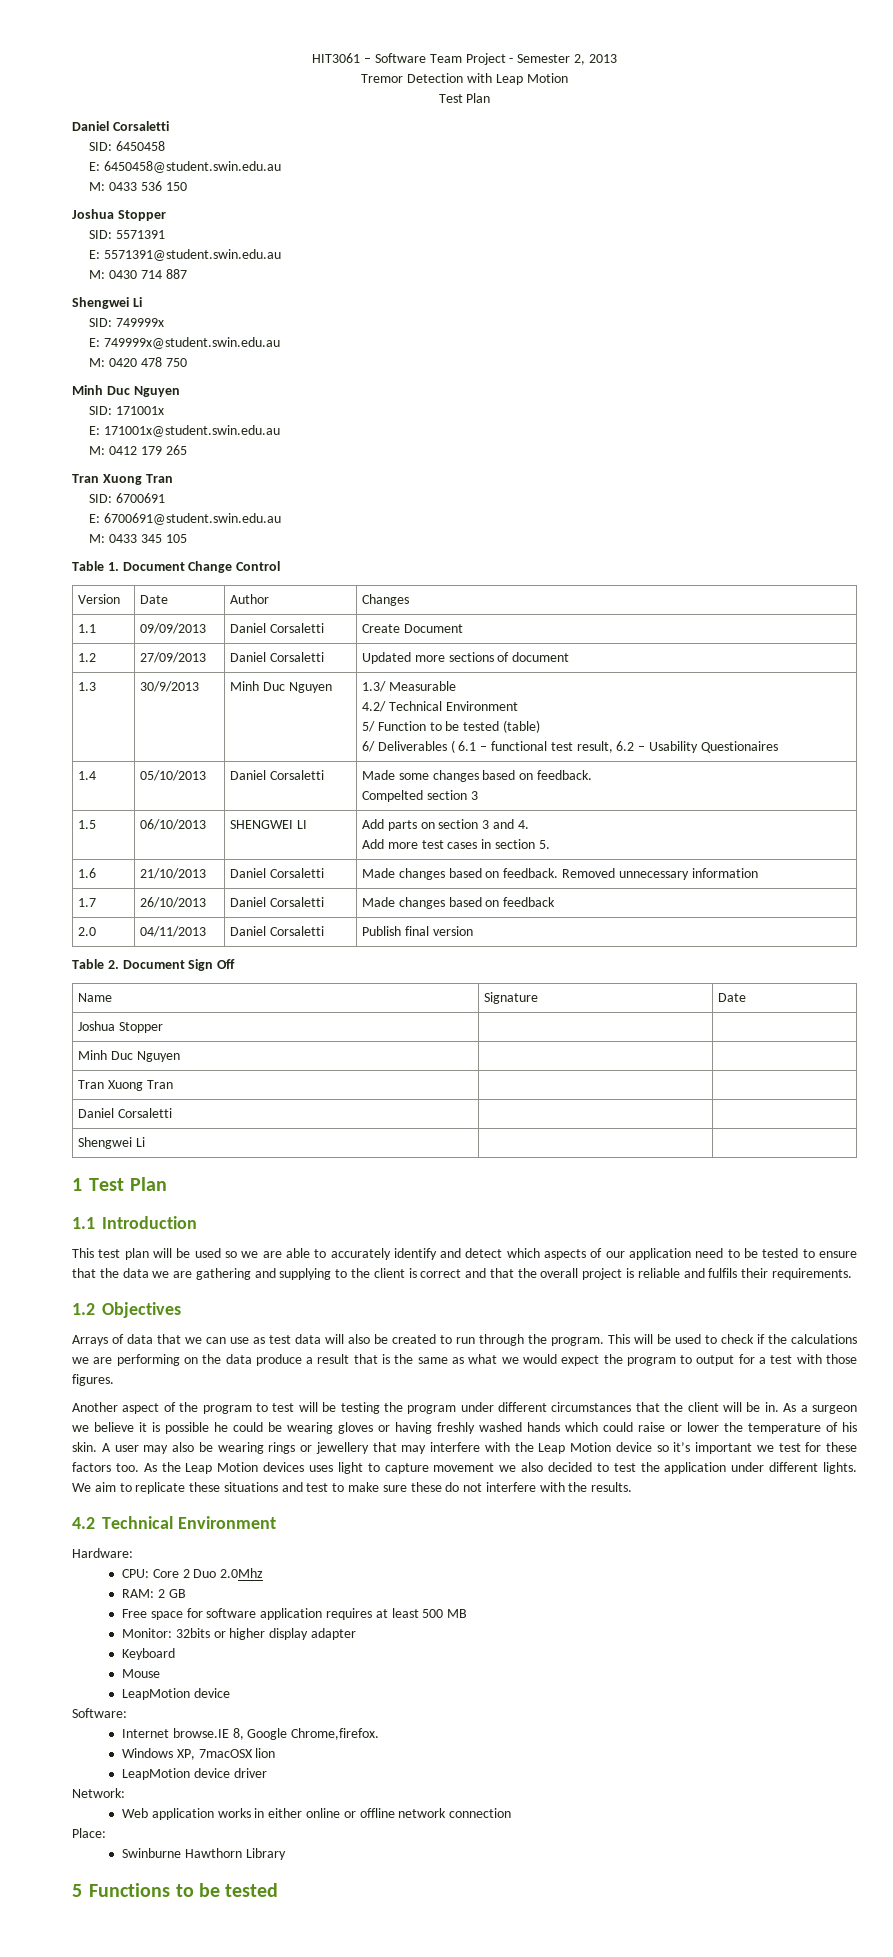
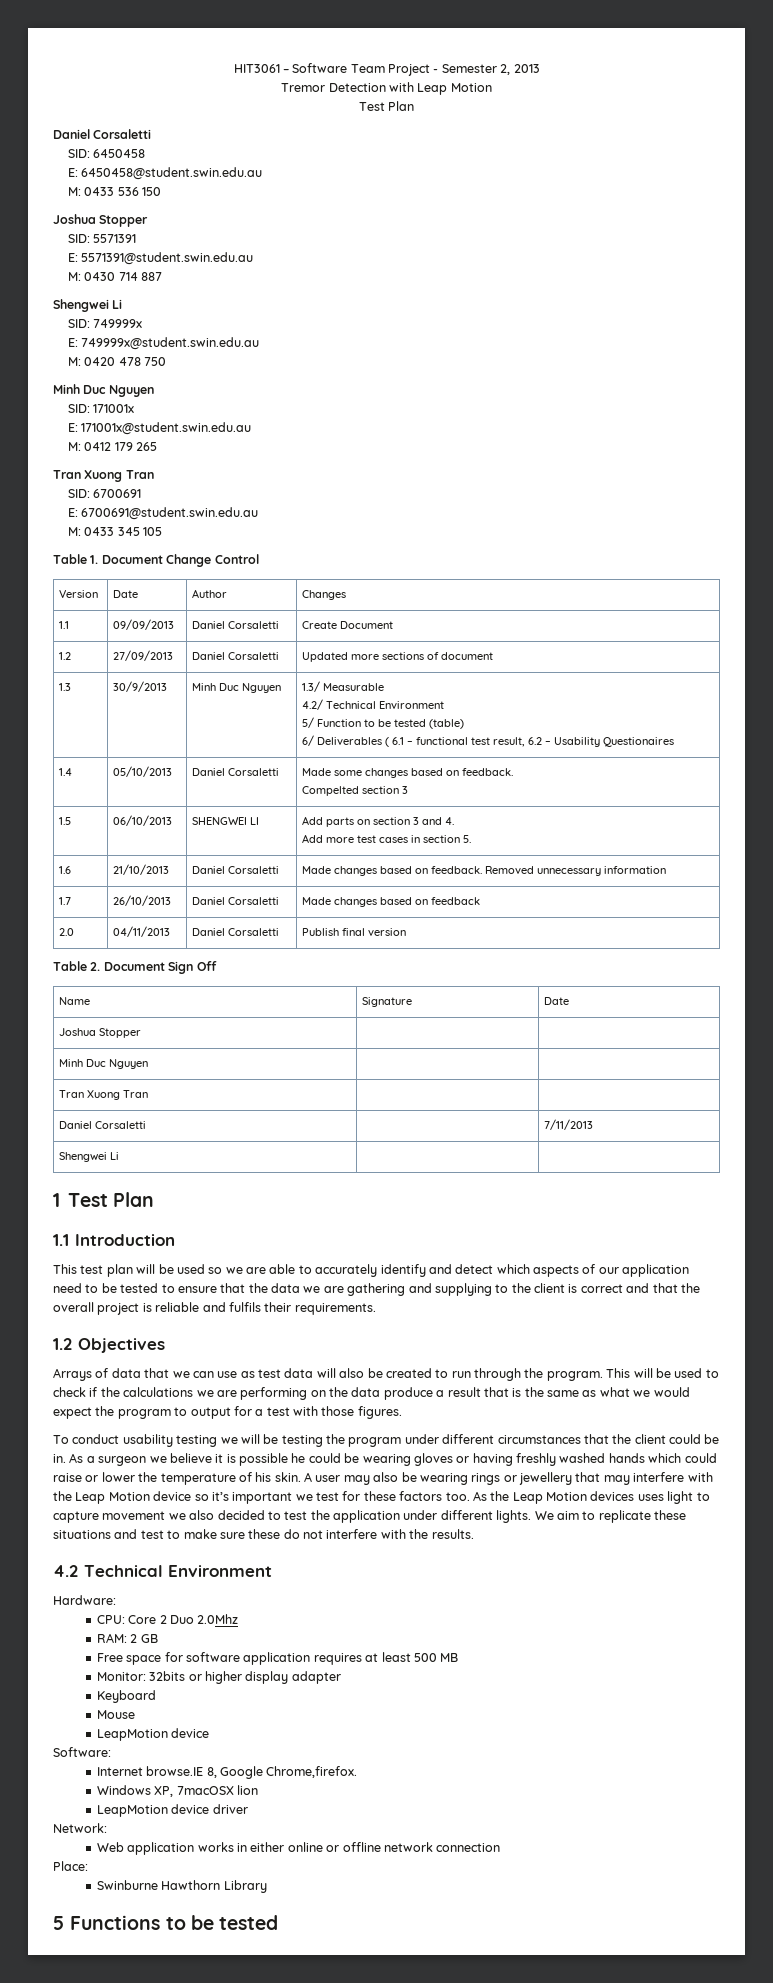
(172, 1113) none -> [543,1119,593,1130] 7/11/2013
[72,1402,295,1414] Another aspect of the program to test -> [53,1434,238,1447] To conduct usability testing we
[723,1402,743,1412] will -> [669,1434,701,1444] could

